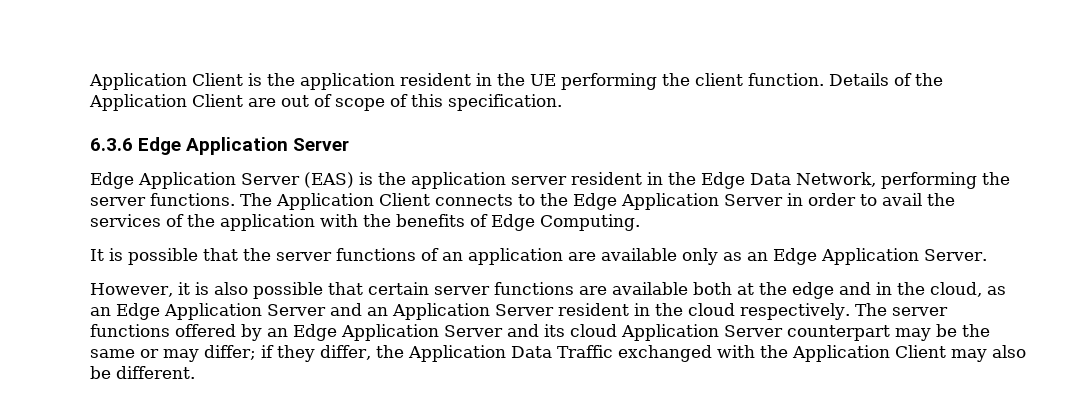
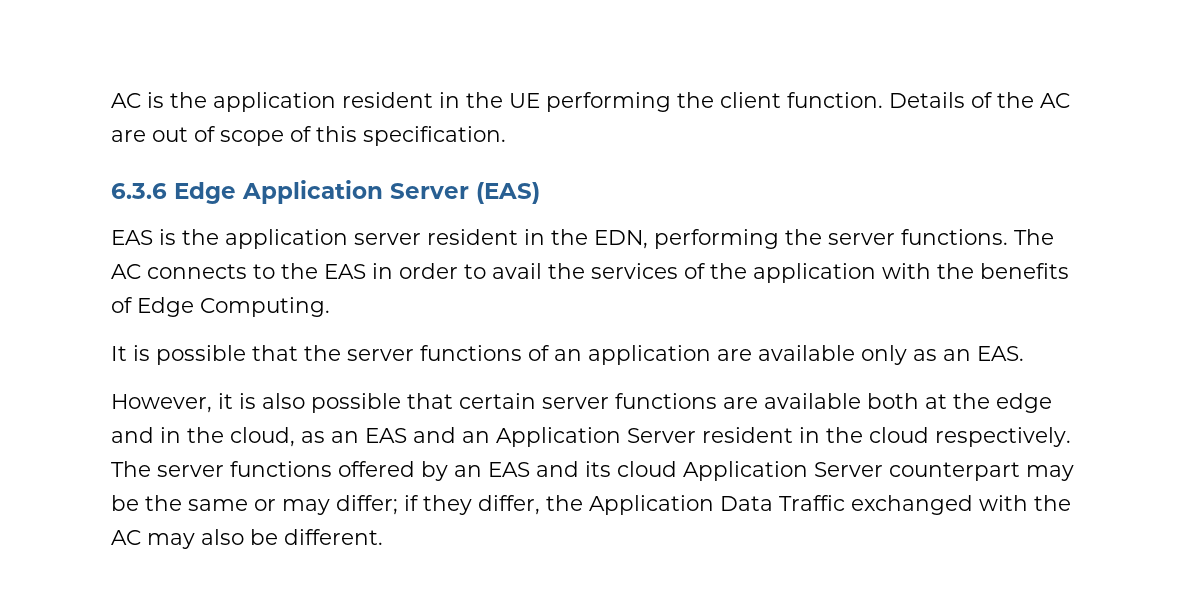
[89,73,243,90] Application Client -> [111,93,141,108] AC
[89,94,243,111] Application Client -> [1040,93,1070,108] AC
[90,172,354,189] // Edge Application Server (EAS) -> [476,182,540,204] [111,230,153,245] (EAS) // EAS
[701,172,876,189] Edge Data Network, -> [594,230,648,249] EDN,
[276,193,430,210] Application Client -> [111,264,141,279] AC
[573,193,783,210] Edge Application Server -> [324,264,366,279] EAS
[773,248,987,265] Edge Application Server. -> [977,346,1024,361] EAS.
[116,303,326,320] Edge Application Server -> [365,428,407,443] EAS
[293,324,503,341] Edge Application Server -> [488,462,530,477] EAS
[791,345,946,362] Application Client -> [111,530,141,545] AC

